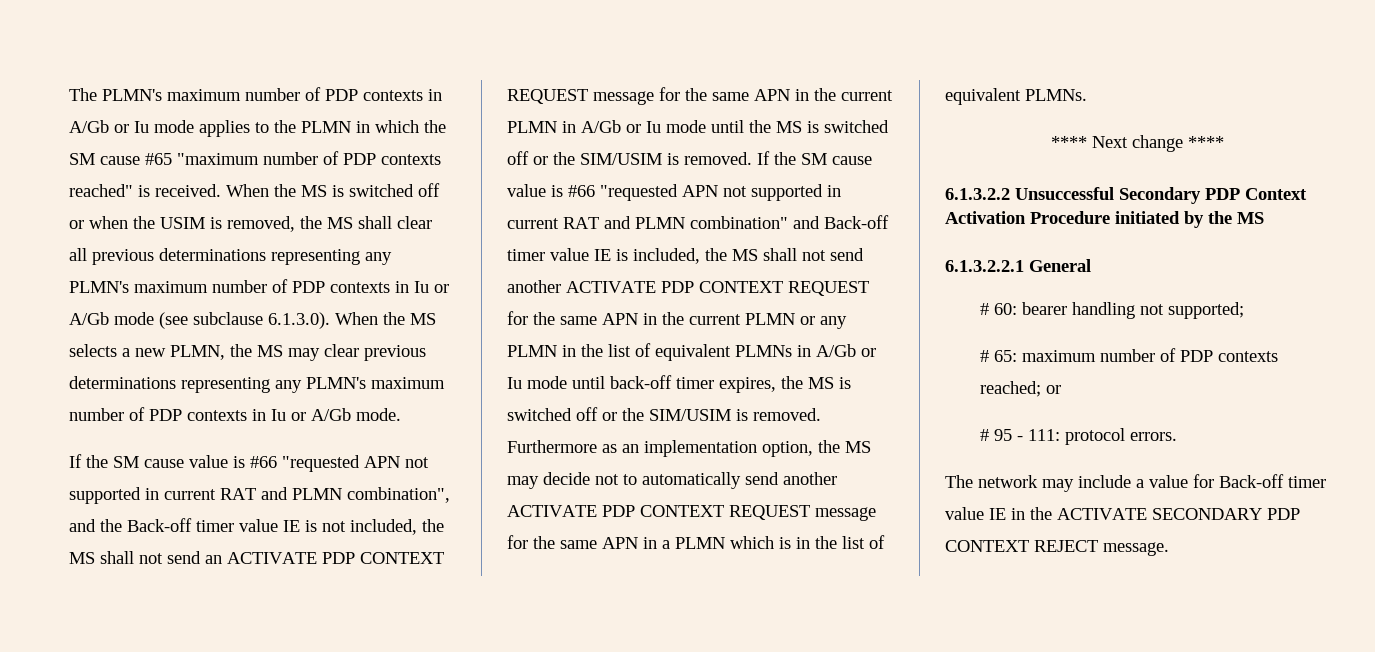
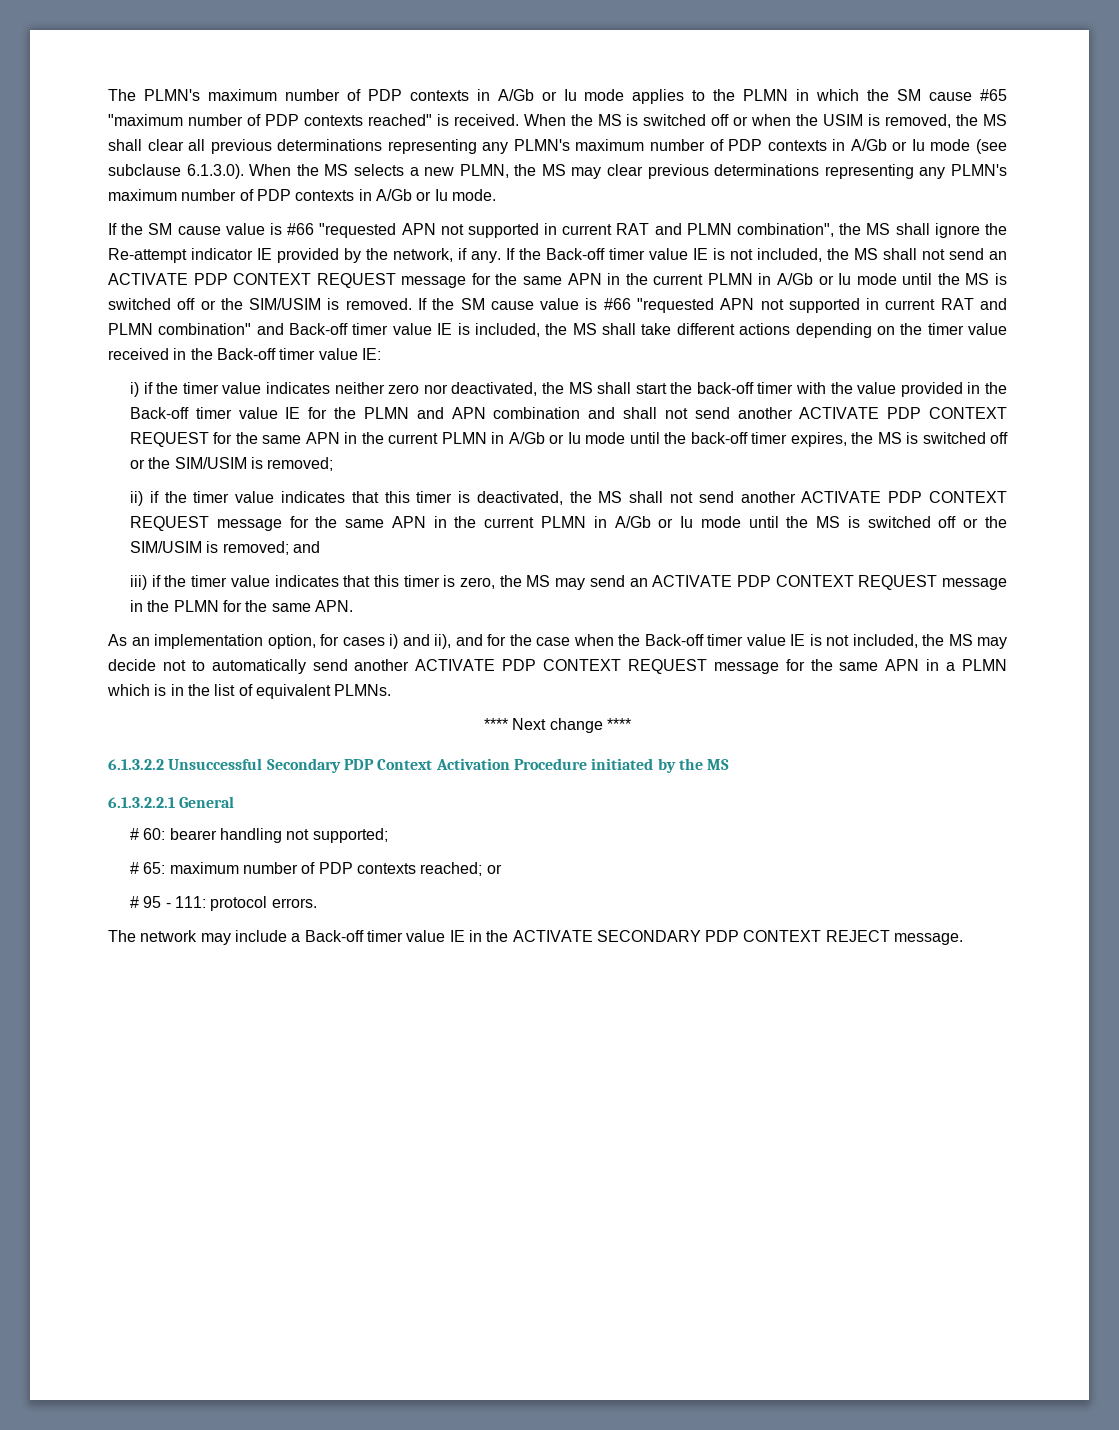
[414,281,449,293] [69,312,109,325] Iu or A/Gb -> [850,139,925,151] A/Gb or Iu
[271,408,351,421] Iu or A/Gb -> [375,189,448,201] A/Gb or Iu
[69,519,96,532] and -> [839,223,1007,238] [108,248,515,263] the MS shall ignore the Re-attempt indicator IE provided by the network, if any. If
(797, 254) none -> [641,323,1007,338] [108,348,381,360] [129,382,1008,397] [129,407,658,419] take different actions depending on the timer value received in the Back-off timer value IE: // i) if the timer value indicates neither zero nor deactivated, the MS shall start the back-off timer with the value provided in the Back-off timer value IE for the PLMN and APN combination and shall
[800,316,847,329] [507,343,876,361] [507,376,605,389] or any PLMN in the list of equivalent PLMNs in A/Gb or Iu mode until -> [491,432,687,444] in A/Gb or Iu mode until the
[753,408,821,421] [507,440,813,457] removed. Furthermore as an implementation option, -> [267,457,334,471] [129,491,1008,506] [129,516,1007,531] [129,541,320,555] [129,575,1008,590] [129,600,353,612] [108,634,918,649] removed; // ii) if the timer value indicates that this timer is deactivated, the MS shall not send another ACTIVATE PDP CONTEXT REQUEST message for the same APN in the current PLMN in A/Gb or Iu mode until the MS is switched off or the SIM/USIM is removed; and // iii) if the timer value indicates that this timer is zero, the MS may send an ACTIVATE PDP CONTEXT REQUEST message in the PLMN for the same APN. // As an implementation option, for cases i) and ii), and for the case when the Back-off timer value IE is not included,
[1149,474,1214,488] value for -> (301, 937) none

